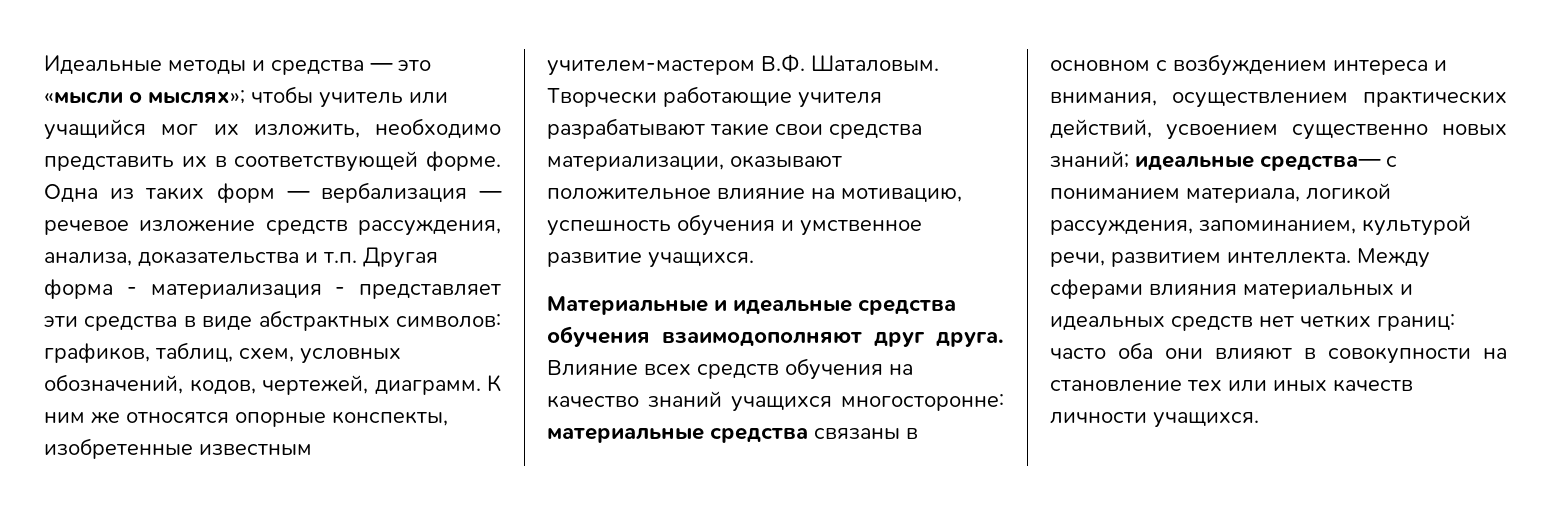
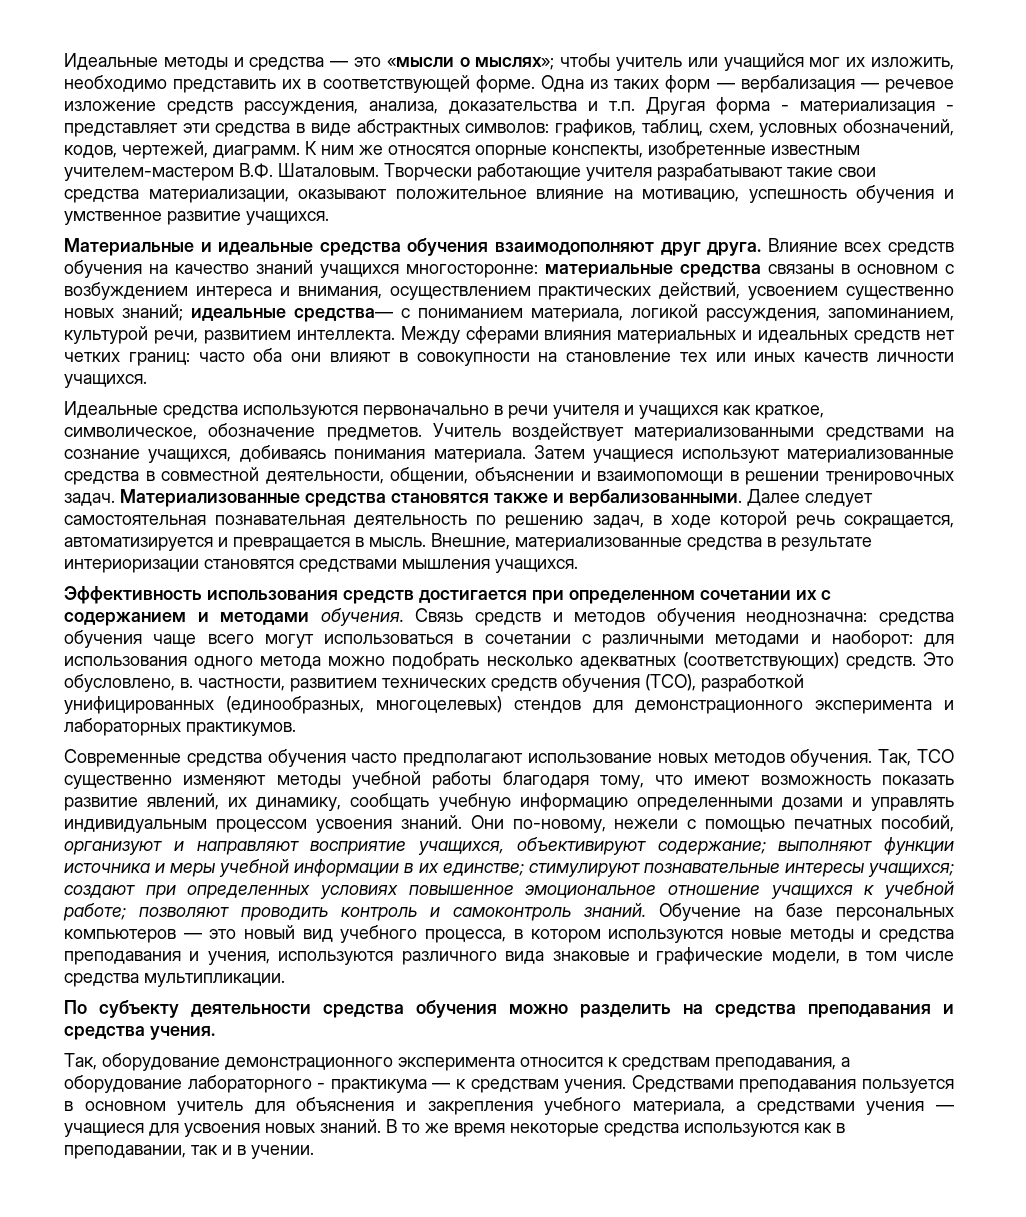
(1259, 420) none -> [64,401,824,419] [64,423,955,441] [64,445,954,463] [64,467,955,485] [64,489,873,507] [64,511,955,529] [64,533,872,551] [64,559,578,573] [64,586,831,604] [64,608,955,626] [64,630,954,648] [64,652,954,670] [64,674,804,692] [64,696,954,714] [64,718,296,736] [64,749,954,767] [64,771,954,789] [64,793,955,811] [64,815,954,833] [64,837,954,855] [64,859,954,877] [64,881,954,899] [63,903,954,921] [64,925,955,943] [64,947,954,965] [64,973,285,987] [64,1000,954,1018] [64,1026,215,1040] [64,1053,850,1071] [64,1075,955,1093] [64,1097,955,1115] [64,1119,845,1137] [64,1145,314,1159] // Идеальные средства используются первоначально в речи учителя и учащихся как краткое, символическое, обозначение предметов. Учитель воздействует материализованными средствами на сознание учащихся, добиваясь понимания материала. Затем учащиеся используют материализованные средства в совместной деятельности, общении, объяснении и взаимопомощи в решении тренировочных задач. Материализованные средства становятся также и вербализованными. Далее следует самостоятельная познавательная деятельность по решению задач, в ходе которой речь сокращается, автоматизируется и превращается в мысль. Внешние, материализованные средства в результате интериоризации становятся средствами мышления учащихся. // Эффективность использования средств достигается при определенном сочетании их с содержанием и методами обучения. Связь средств и методов обучения неоднозначна: средства обучения чаще всего могут использоваться в сочетании с различными методами и наоборот: для использования одного метода можно подобрать несколько адекватных (соответствующих) средств. Это обусловлено, в. частности, развитием технических средств обучения (ТСО), разработкой унифицированных (единообразных, многоцелевых) стендов для демонстрационного эксперимента и лабораторных практикумов. // Современные средства обучения часто предполагают использование новых методов обучения. Так, ТСО существенно изменяют методы учебной работы благодаря тому, что имеют возможность показать развитие явлений, их динамику, сообщать учебную информацию определенными дозами и управлять индивидуальным процессом усвоения знаний. Они по-новому, нежели с помощью печатных пособий, организуют и направляют восприятие учащихся, объективируют содержание; выполняют функции источника и меры учебной информации в их единстве; стимулируют познавательные интересы учащихся; создают при определенных условиях повышенное эмоциональное отношение учащихся к учебной работе; позволяют проводить контроль и самоконтроль знаний. Обучение на базе персональных компьютеров — это новый вид учебного процесса, в котором используются новые методы и средства преподавания и учения, используются различного вида знаковые и графические модели, в том числе средства мультипликации. // По субъекту деятельности средства обучения можно разделить на средства преподавания и средства учения. // Так, оборудование демонстрационного эксперимента относится к средствам преподавания, а оборудование лабораторного - практикума — к средствам учения. Средствами преподавания пользуется в основном учитель для объяснения и закрепления учебного материала, а средствами учения — учащиеся для усвоения новых знаний. В то же время некоторые средства используются как в преподавании, так и в учении.

